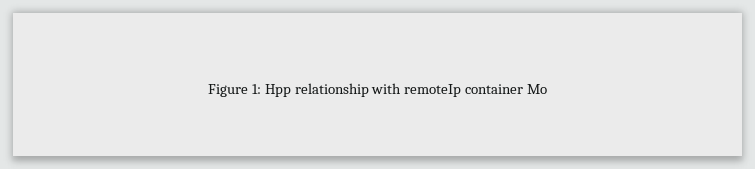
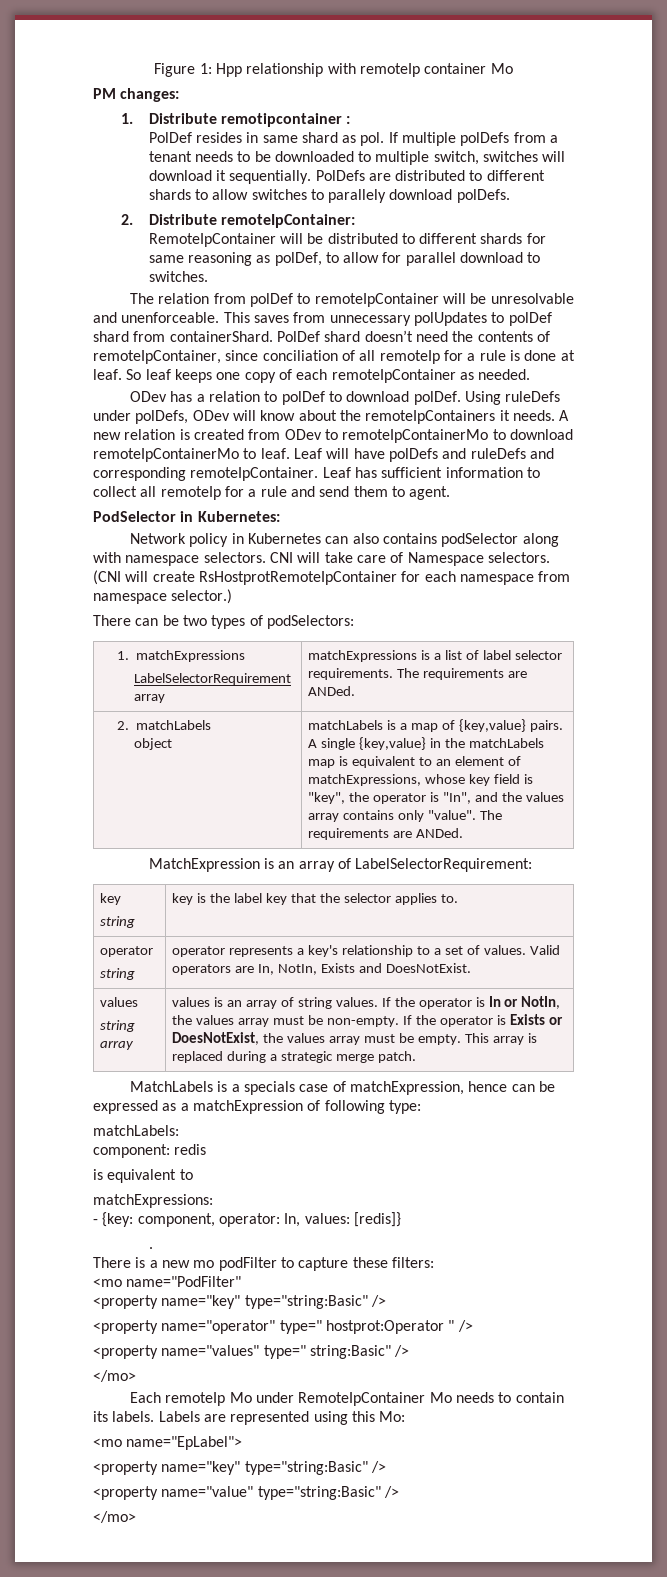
(548, 89) none -> [93,88,180,102] [120,113,351,127] [148,132,559,146] [148,151,566,165] [148,170,545,184] [148,189,510,203] [120,214,355,228] [148,233,546,247] [148,252,541,266] [148,271,208,282] [130,293,574,307] [93,312,552,326] [93,330,550,342] [93,350,575,364] [93,369,531,383] [130,391,561,405] [93,410,570,424] [93,429,573,443] [93,448,554,462] [93,467,540,481] [93,486,451,500] [93,511,280,522] [130,533,559,547] [93,552,550,566] [93,570,571,585] [93,589,233,604] [93,615,354,629] [117,650,246,662] [133,673,291,685] [133,694,165,703] [308,650,562,662] [308,668,528,680] [308,686,356,696] [117,720,212,730] [133,738,172,750] [308,719,563,732] [308,737,545,750] [308,756,521,768] [308,774,534,786] [308,792,564,804] [308,810,503,822] [308,828,464,840] [148,858,533,872] [100,893,122,905] [100,916,136,928] [172,893,458,905] [100,946,154,957] [100,968,136,980] [172,945,560,957] [172,963,471,975] [100,997,139,1007] [100,1020,136,1032] [100,1040,135,1050] [172,996,561,1009] [172,1014,563,1027] [172,1032,537,1045] [172,1051,417,1063] [130,1081,555,1095] [93,1100,421,1114] [93,1125,179,1136] [93,1144,207,1158] [93,1169,193,1183] [93,1194,213,1208] [93,1212,401,1227] [148,1247,153,1249] [93,1257,434,1271] [93,1276,242,1287] [93,1295,386,1309] [93,1320,473,1334] [93,1345,410,1359] [93,1370,136,1382] [130,1392,564,1406] [93,1411,406,1425] [93,1436,243,1450] [93,1461,386,1475] [93,1486,399,1500] [93,1511,136,1523] // PM changes: // 1. Distribute remotipcontainer : // PolDef resides in same shard as pol. If multiple polDefs from a tenant needs to be downloaded to multiple switch, switches will download it sequentially. PolDefs are distributed to different shards to allow switches to parallely download polDefs. // 2. Distribute remoteIpContainer: // RemoteIpContainer will be distributed to different shards for same reasoning as polDef, to allow for parallel download to switches. // The relation from polDef to remoteIpContainer will be unresolvable and unenforceable. This saves from unnecessary polUpdates to polDef shard from containerShard. PolDef shard doesn’t need the contents of remoteIpContainer, since conciliation of all remoteIp for a rule is done at leaf. So leaf keeps one copy of each remoteIpContainer as needed. // ODev has a relation to polDef to download polDef. Using ruleDefs under polDefs, ODev will know about the remoteIpContainers it needs. A new relation is created from ODev to remoteIpContainerMo to download remoteIpContainerMo to leaf. Leaf will have polDefs and ruleDefs and corresponding remoteIpContainer. Leaf has sufficient information to collect all remoteIp for a rule and send them to agent. // PodSelector in Kubernetes: // Network policy in Kubernetes can also contains podSelector along with namespace selectors. CNI will take care of Namespace selectors. (CNI will create RsHostprotRemoteIpContainer for each namespace from namespace selector.) // There can be two types of podSelectors: // 1. matchExpressions // LabelSelectorRequirement array | matchExpressions is a list of label selector requirements. The requirements are ANDed. // 2. matchLabels // object | matchLabels is a map of {key,value} pairs. A single {key,value} in the matchLabels map is equivalent to an element of matchExpressions, whose key field is "key", the operator is "In", and the values array contains only "value". The requirements are ANDed. // MatchExpression is an array of LabelSelectorRequirement: // key // string | key is the label key that the selector applies to. // operator // string | operator represents a key's relationship to a set of values. Valid operators are In, NotIn, Exists and DoesNotExist. // values // string array | values is an array of string values. If the operator is In or NotIn, the values array must be non-empty. If the operator is Exists or DoesNotExist, the values array must be empty. This array is replaced during a strategic merge patch. // MatchLabels is a specials case of matchExpression, hence can be expressed as a matchExpression of following type: // matchLabels: // component: redis // is equivalent to // matchExpressions: // - {key: component, operator: In, values: [redis]} // . // There is a new mo podFilter to capture these filters: // <mo name="PodFilter" // <property name="key" type="string:Basic" /> // <property name="operator" type=" hostprot:Operator " /> // <property name="values" type=" string:Basic" /> // </mo> // Each remoteIp Mo under RemoteIpContainer Mo needs to contain its labels. Labels are represented using this Mo: // <mo name="EpLabel"> // <property name="key" type="string:Basic" /> // <property name="value" type="string:Basic" /> // </mo>

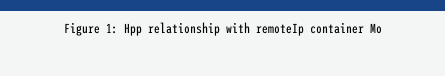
[93,88,180,102] [120,113,351,127] [148,132,559,146] [148,151,566,165] [148,170,545,184] [148,189,510,203] [120,214,355,228] [148,233,546,247] [148,252,541,266] [148,271,208,282] [130,293,574,307] [93,312,552,326] [93,330,550,342] [93,350,575,364] [93,369,531,383] [130,391,561,405] [93,410,570,424] [93,429,573,443] [93,448,554,462] [93,467,540,481] [93,486,451,500] [93,511,280,522] [130,533,559,547] [93,552,550,566] [93,570,571,585] [93,589,233,604] [93,615,354,629] [117,650,246,662] [133,673,291,685] [133,694,165,703] [308,650,562,662] [308,668,528,680] [308,686,356,696] [117,720,212,730] [133,738,172,750] [308,719,563,732] [308,737,545,750] [308,756,521,768] [308,774,534,786] [308,792,564,804] [308,810,503,822] [308,828,464,840] [148,858,533,872] [100,893,122,905] [100,916,136,928] [172,893,458,905] [100,946,154,957] [100,968,136,980] [172,945,560,957] [172,963,471,975] [100,997,139,1007] [100,1020,136,1032] [100,1040,135,1050] [172,996,561,1009] [172,1014,563,1027] [172,1032,537,1045] [172,1051,417,1063] [130,1081,555,1095] [93,1100,421,1114] [93,1125,179,1136] [93,1144,207,1158] [93,1169,193,1183] [93,1194,213,1208] [93,1212,401,1227] [148,1247,153,1249] [93,1257,434,1271] [93,1276,242,1287] [93,1295,386,1309] [93,1320,473,1334] [93,1345,410,1359] [93,1370,136,1382] [130,1392,564,1406] [93,1411,406,1425] [93,1436,243,1450] [93,1461,386,1475] [93,1486,399,1500] [93,1511,136,1523] // PM changes: // 1. Distribute remotipcontainer : // PolDef resides in same shard as pol. If multiple polDefs from a tenant needs to be downloaded to multiple switch, switches will download it sequentially. PolDefs are distributed to different shards to allow switches to parallely download polDefs. // 2. Distribute remoteIpContainer: // RemoteIpContainer will be distributed to different shards for same reasoning as polDef, to allow for parallel download to switches. // The relation from polDef to remoteIpContainer will be unresolvable and unenforceable. This saves from unnecessary polUpdates to polDef shard from containerShard. PolDef shard doesn’t need the contents of remoteIpContainer, since conciliation of all remoteIp for a rule is done at leaf. So leaf keeps one copy of each remoteIpContainer as needed. // ODev has a relation to polDef to download polDef. Using ruleDefs under polDefs, ODev will know about the remoteIpContainers it needs. A new relation is created from ODev to remoteIpContainerMo to download remoteIpContainerMo to leaf. Leaf will have polDefs and ruleDefs and corresponding remoteIpContainer. Leaf has sufficient information to collect all remoteIp for a rule and send them to agent. // PodSelector in Kubernetes: // Network policy in Kubernetes can also contains podSelector along with namespace selectors. CNI will take care of Namespace selectors. (CNI will create RsHostprotRemoteIpContainer for each namespace from namespace selector.) // There can be two types of podSelectors: // 1. matchExpressions // LabelSelectorRequirement array | matchExpressions is a list of label selector requirements. The requirements are ANDed. // 2. matchLabels // object | matchLabels is a map of {key,value} pairs. A single {key,value} in the matchLabels map is equivalent to an element of matchExpressions, whose key field is "key", the operator is "In", and the values array contains only "value". The requirements are ANDed. // MatchExpression is an array of LabelSelectorRequirement: // key // string | key is the label key that the selector applies to. // operator // string | operator represents a key's relationship to a set of values. Valid operators are In, NotIn, Exists and DoesNotExist. // values // string array | values is an array of string values. If the operator is In or NotIn, the values array must be non-empty. If the operator is Exists or DoesNotExist, the values array must be empty. This array is replaced during a strategic merge patch. // MatchLabels is a specials case of matchExpression, hence can be expressed as a matchExpression of following type: // matchLabels: // component: redis // is equivalent to // matchExpressions: // - {key: component, operator: In, values: [redis]} // . // There is a new mo podFilter to capture these filters: // <mo name="PodFilter" // <property name="key" type="string:Basic" /> // <property name="operator" type=" hostprot:Operator " /> // <property name="values" type=" string:Basic" /> // </mo> // Each remoteIp Mo under RemoteIpContainer Mo needs to contain its labels. Labels are represented using this Mo: // <mo name="EpLabel"> // <property name="key" type="string:Basic" /> // <property name="value" type="string:Basic" /> // </mo> -> (382, 28) none

